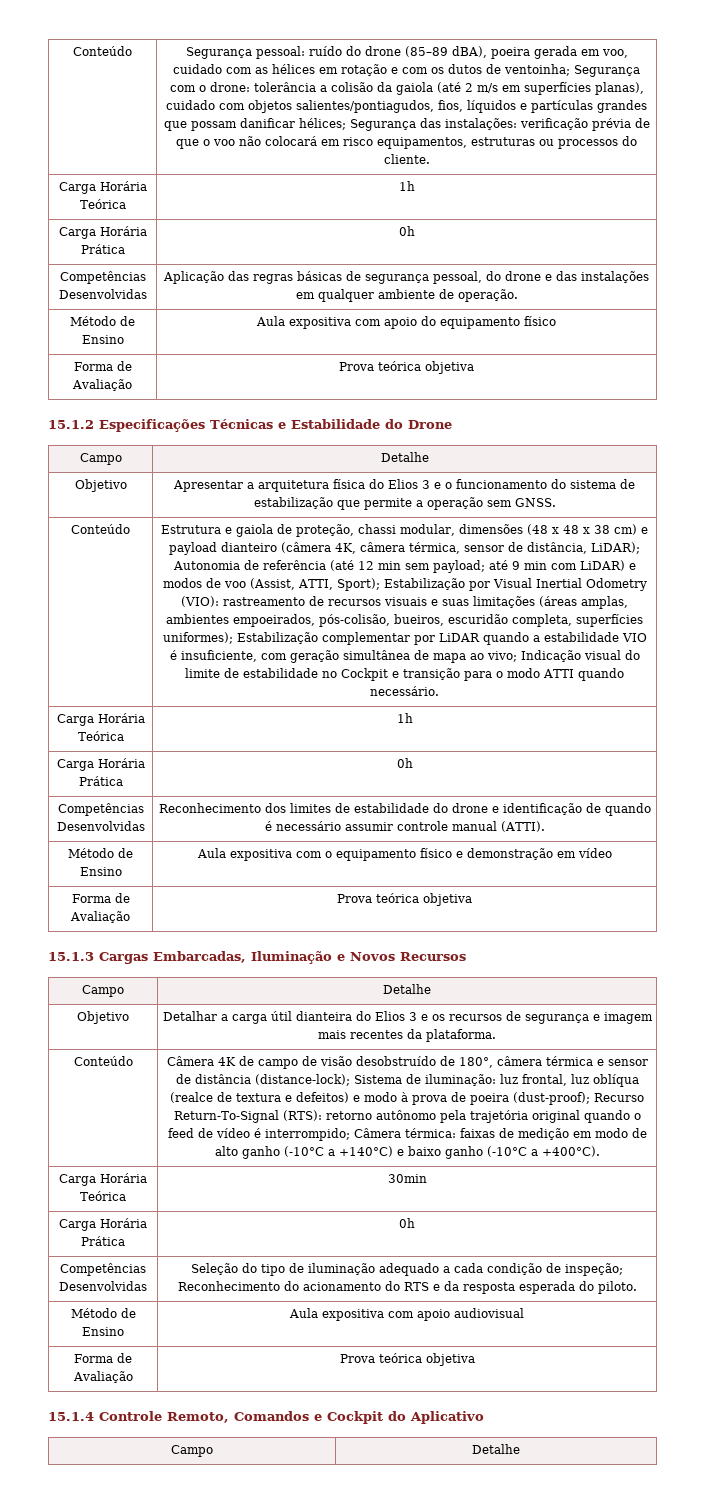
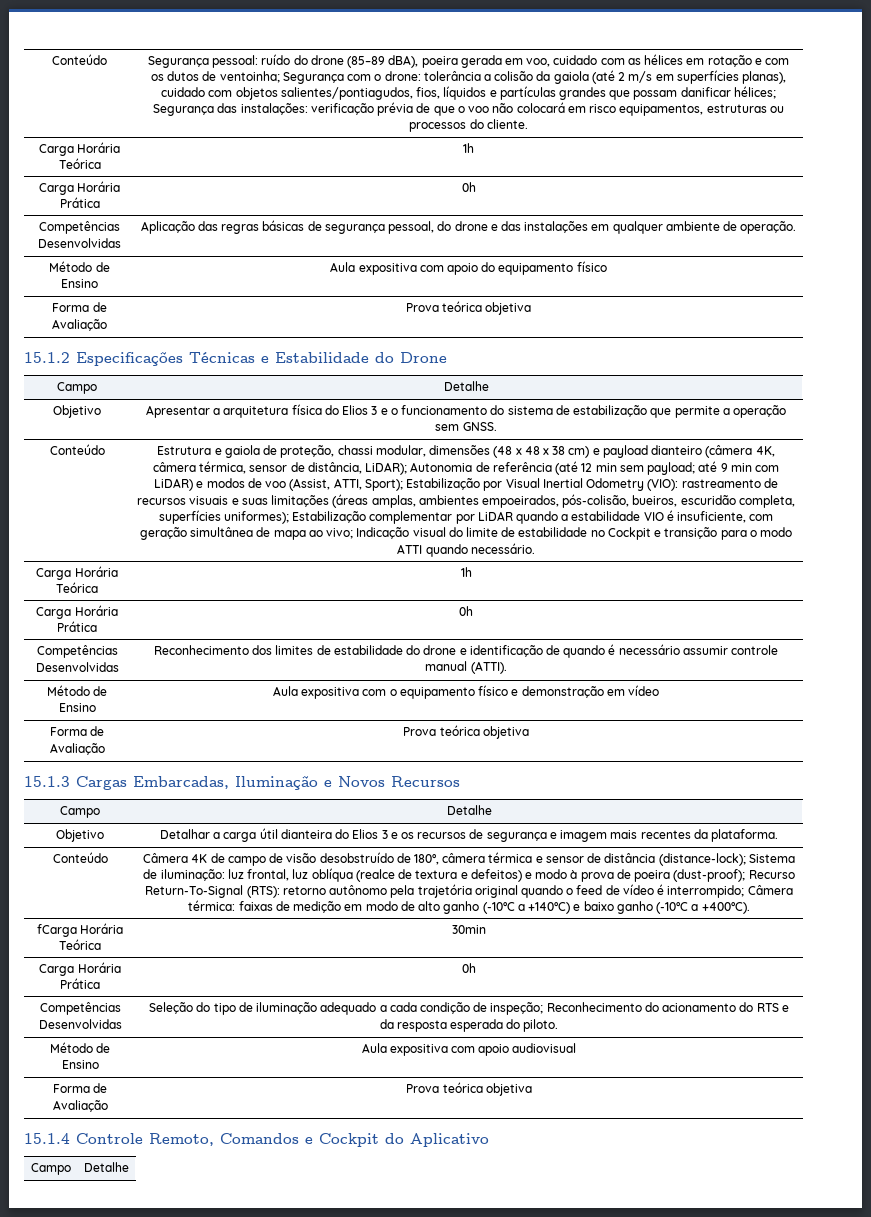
[59,1174,96,1186] Carga -> [36,924,77,937] fCarga

